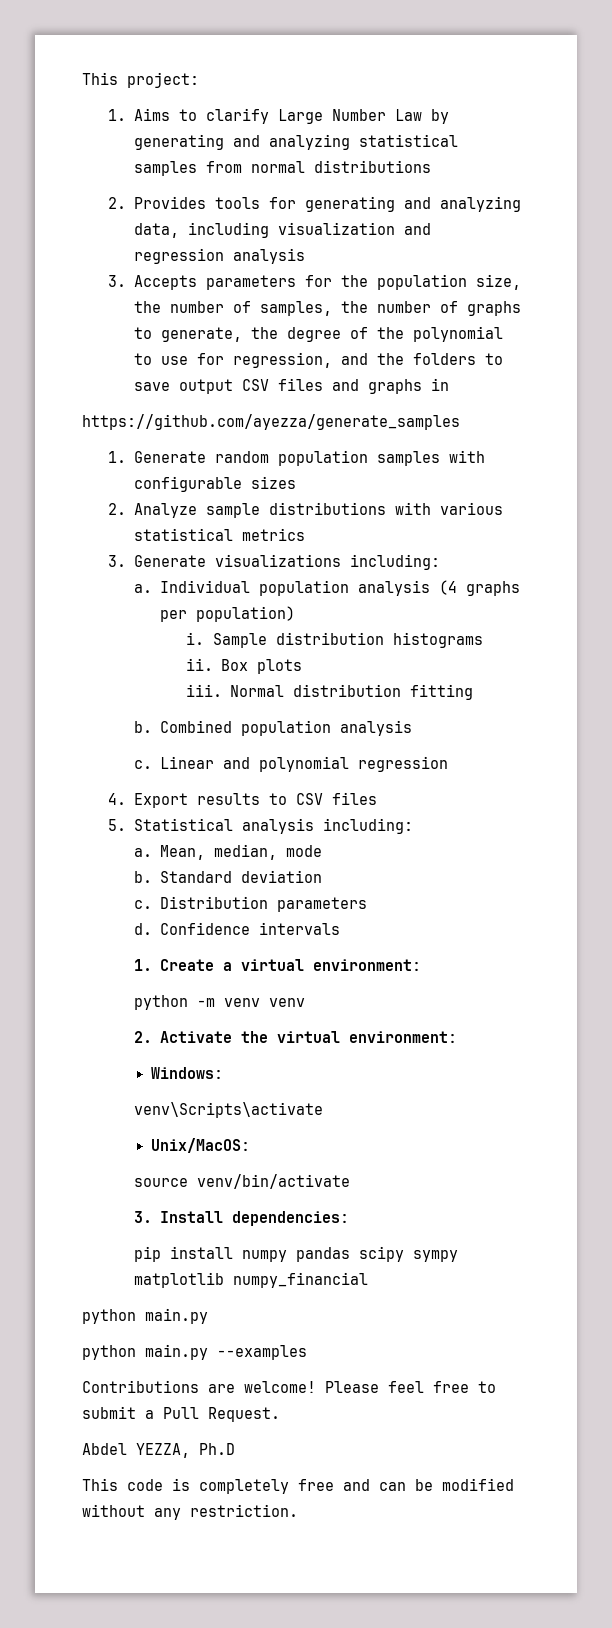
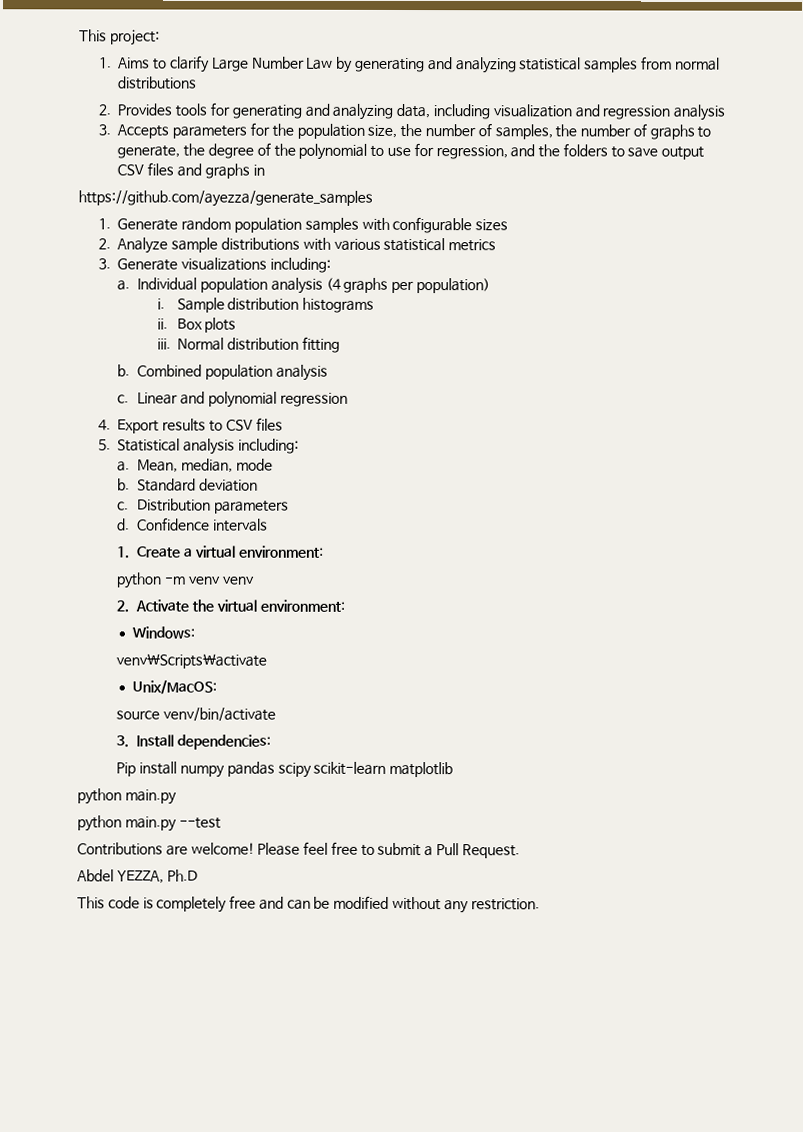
[134,1246,162,1262] pip -> [116,762,137,777] Pip
[413,1250,459,1262] sympy -> [313,761,387,775] scikit-learn
[233,1272,369,1288] numpy_financial -> (454, 769) none
[217,1345,307,1360] --examples -> [178,817,221,829] --test

